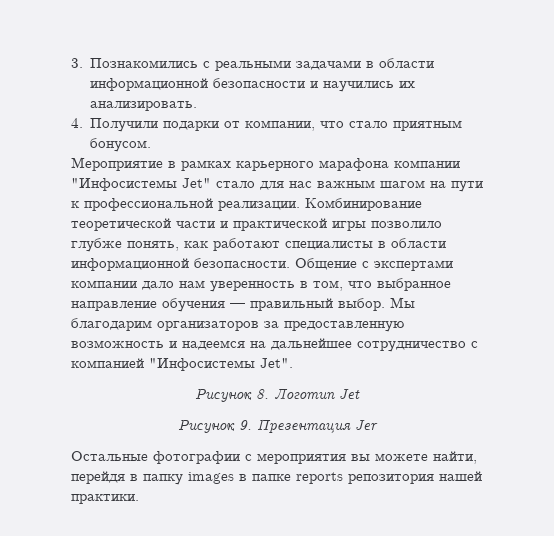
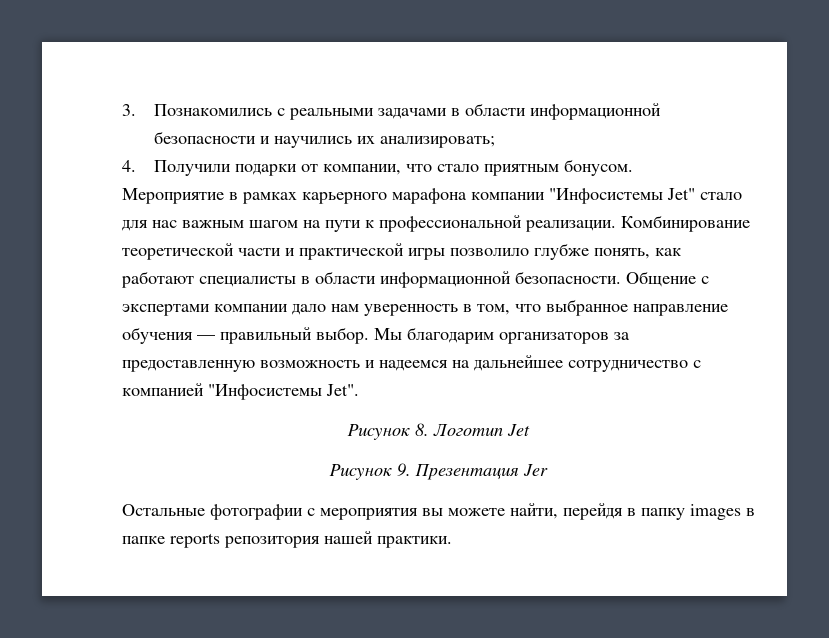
[90,101,198,111] анализировать. -> [380,136,496,148] анализировать;

